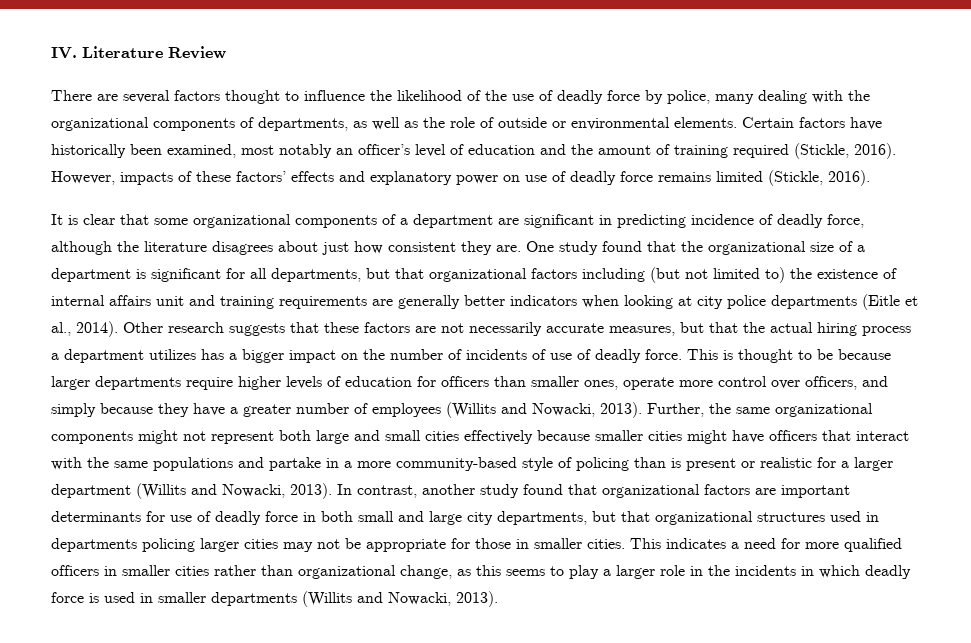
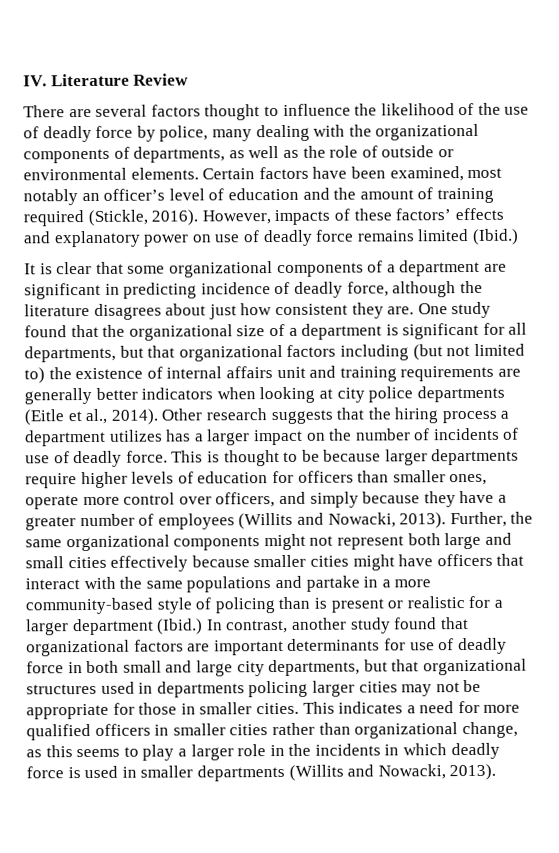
[51,144,126,158] historically -> (348, 172) none
[768,170,870,186] (Stickle, 2016). -> [471,228,519,245] (Ibid.)
[324,322,813,336] these factors are not necessarily accurate measures, but that the actual -> [367,407,391,420] the
[242,349,284,363] bigger -> [207,429,251,446] larger
[136,483,332,499] (Willits and Nowacki, 2013). -> [157,618,204,635] (Ibid.)

